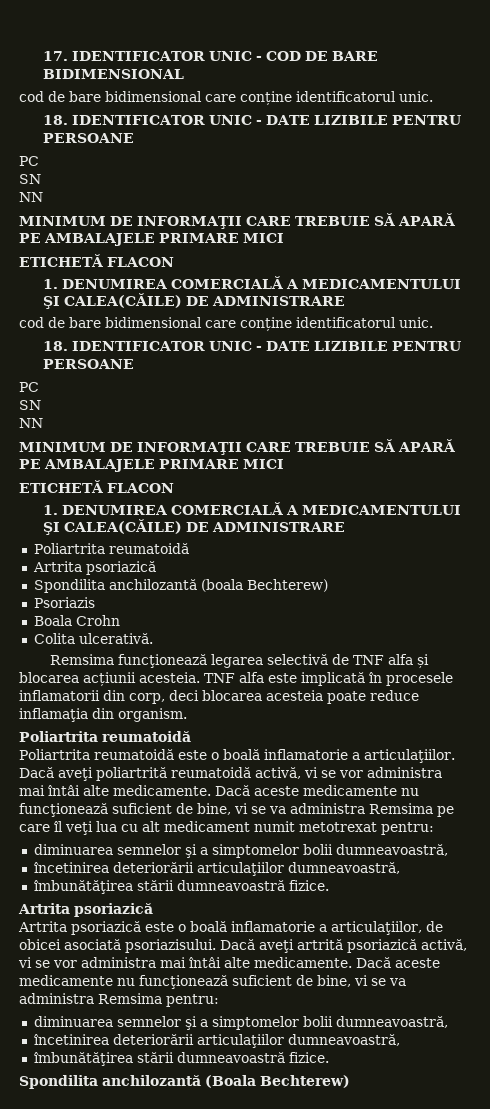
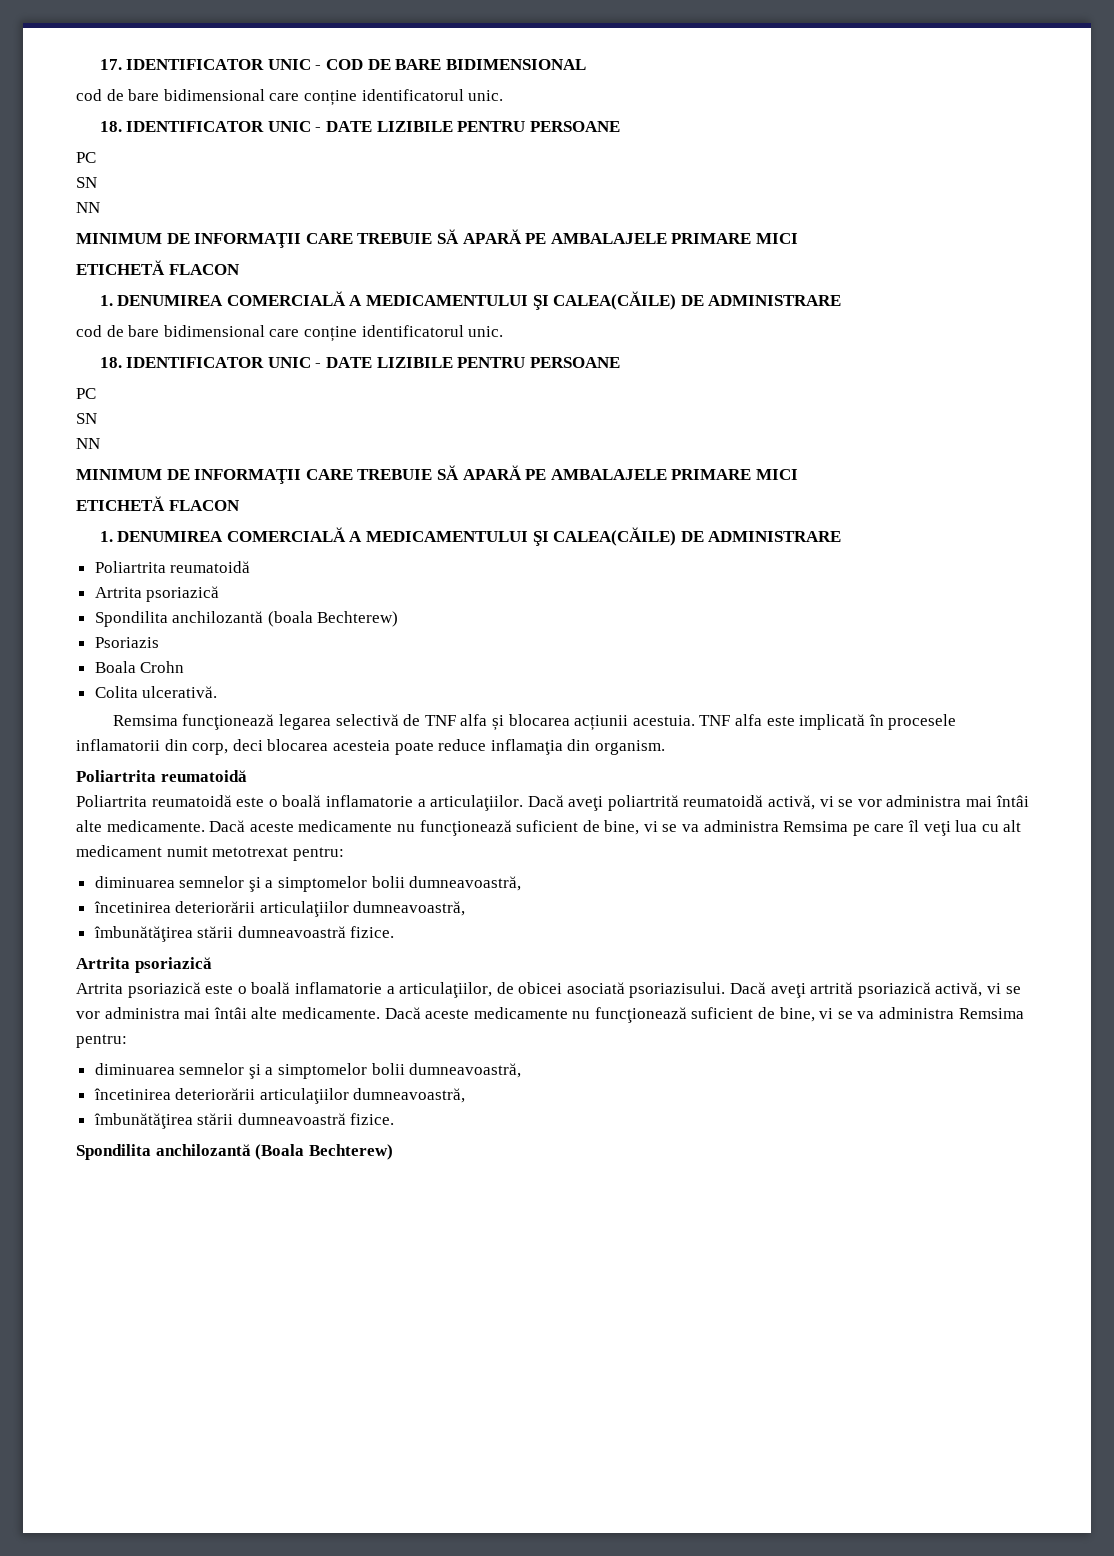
[139,672,200,683] acesteia. -> [632,715,695,726] acestuia.

